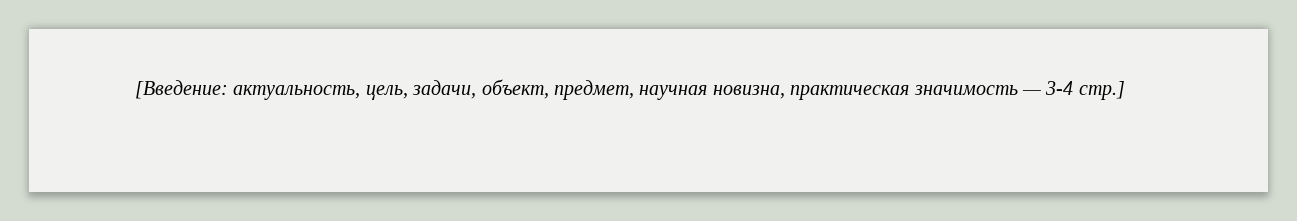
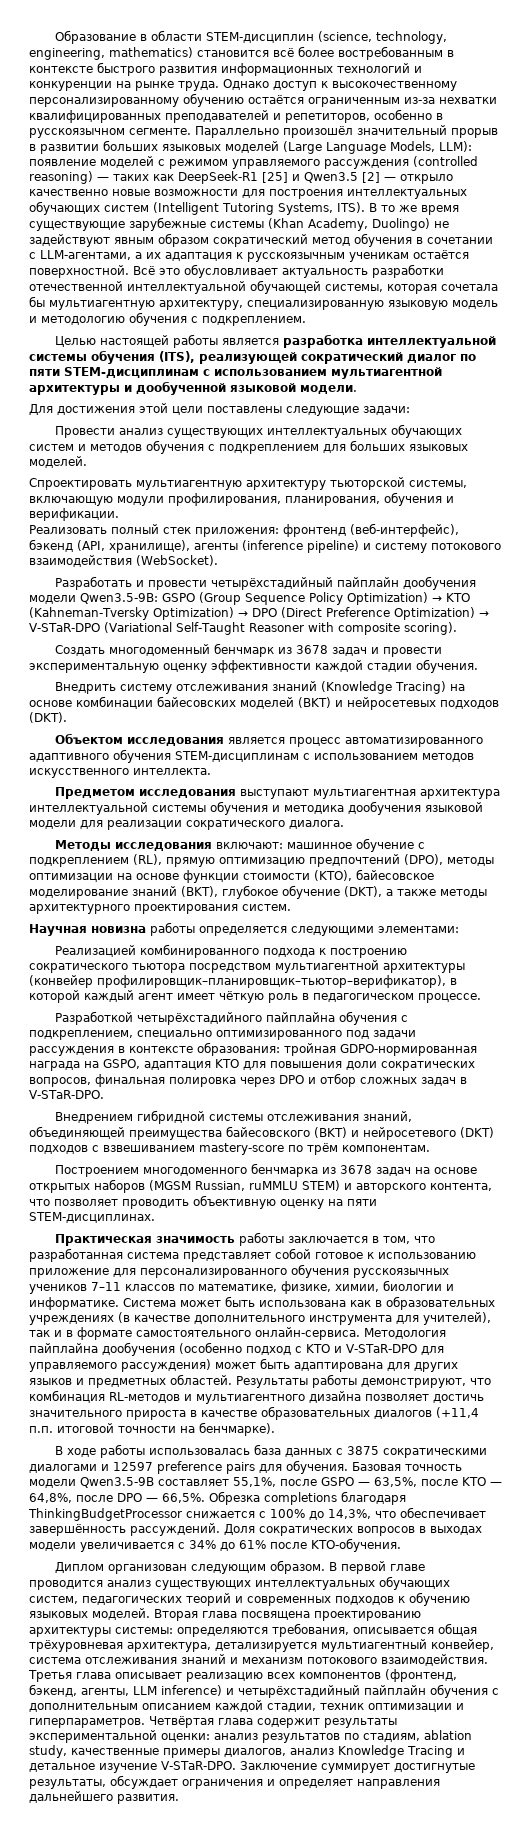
[135,79,1125,100] [Введение: актуальность, цель, задачи, объект, предмет, научная новизна, практическая значимость — 3-4 стр.] -> [55,30,448,44] [29,46,454,60] [29,62,422,76] [29,79,457,91] [29,93,497,107] [29,109,443,123] [29,125,498,138] [29,140,472,154] [29,156,478,169] [29,171,453,184] [29,189,467,199] [29,201,459,215] [29,217,449,231] [29,233,493,247] [29,250,469,262] [29,264,444,278] [29,280,498,294] [29,296,498,310] [29,312,306,326] [55,334,497,348] [29,350,476,364] [29,367,442,379] [29,381,357,395] [29,403,410,416] [55,424,463,438] [29,440,468,454] [29,456,87,468] [29,477,467,490] [29,492,454,506] [29,508,119,521] [29,523,459,537] [29,539,501,553] [29,555,218,567] [55,576,477,590] [29,592,470,605] [29,607,489,620] [29,622,457,635] [55,643,443,657] [29,659,478,673] [55,681,466,694] [29,696,499,710] [29,712,67,723] [55,733,484,747] [29,749,474,763] [29,768,211,778] [55,787,501,799] [29,801,483,815] [29,820,344,830] [55,838,426,852] [29,854,494,867] [29,869,434,883] [29,885,487,899] [29,904,291,914] [29,922,459,936] [55,944,408,958] [29,960,465,973] [29,975,457,988] [29,990,481,1003] [55,1011,409,1025] [29,1030,416,1040] [29,1042,477,1056] [29,1059,475,1071] [29,1073,467,1087] [29,1090,104,1099] [55,1110,413,1124] [29,1126,494,1140] [29,1143,430,1155] [55,1163,478,1177] [29,1179,492,1193] [29,1195,377,1209] [29,1212,155,1223] [55,1232,436,1246] [29,1248,476,1262] [29,1264,449,1278] [29,1280,454,1294] [29,1296,495,1310] [29,1312,491,1325] [29,1327,446,1340] [29,1342,444,1356] [29,1358,458,1372] [29,1374,491,1388] [29,1390,484,1404] [29,1406,479,1420] [29,1422,275,1436] [55,1444,488,1458] [29,1460,462,1474] [29,1477,502,1488] [29,1491,406,1505] [28,1507,486,1521] [29,1523,482,1536] [29,1538,401,1552] [55,1560,426,1574] [29,1576,450,1590] [29,1592,470,1606] [29,1608,421,1621] [29,1623,477,1637] [29,1639,494,1652] [29,1654,488,1666] [28,1669,457,1682] [29,1684,499,1698] [29,1700,464,1712] [29,1716,397,1728] [29,1730,472,1743] [29,1745,465,1758] [29,1761,475,1773] [29,1775,440,1789] [29,1791,179,1804] Образование в области STEM-дисциплин (science, technology, engineering, mathematics) становится всё более востребованным в контексте быстрого развития информационных технологий и конкуренции на рынке труда. Однако доступ к высокочественному персонализированному обучению остаётся ограниченным из-за нехватки квалифицированных преподавателей и репетиторов, особенно в русскоязычном сегменте. Параллельно произошёл значительный прорыв в развитии больших языковых моделей (Large Language Models, LLM): появление моделей с режимом управляемого рассуждения (controlled reasoning) — таких как DeepSeek-R1 [25] и Qwen3.5 [2] — открыло качественно новые возможности для построения интеллектуальных обучающих систем (Intelligent Tutoring Systems, ITS). В то же время существующие зарубежные системы (Khan Academy, Duolingo) не задействуют явным образом сократический метод обучения в сочетании с LLM-агентами, а их адаптация к русскоязычным ученикам остаётся поверхностной. Всё это обусловливает актуальность разработки отечественной интеллектуальной обучающей системы, которая сочетала бы мультиагентную архитектуру, специализированную языковую модель и методологию обучения с подкреплением. // Целью настоящей работы является разработка интеллектуальной системы обучения (ITS), реализующей сократический диалог по пяти STEM-дисциплинам с использованием мультиагентной архитектуры и дообученной языковой модели. // Для достижения этой цели поставлены следующие задачи: // Провести анализ существующих интеллектуальных обучающих систем и методов обучения с подкреплением для больших языковых моделей. // Спроектировать мультиагентную архитектуру тьюторской системы, включающую модули профилирования, планирования, обучения и верификации. // Реализовать полный стек приложения: фронтенд (веб-интерфейс), бэкенд (API, хранилище), агенты (inference pipeline) и систему потокового взаимодействия (WebSocket). // Разработать и провести четырёхстадийный пайплайн дообучения модели Qwen3.5-9B: GSPO (Group Sequence Policy Optimization) → KTO (Kahneman-Tversky Optimization) → DPO (Direct Preference Optimization) → V-STaR-DPO (Variational Self-Taught Reasoner with composite scoring). // Создать многодоменный бенчмарк из 3678 задач и провести экспериментальную оценку эффективности каждой стадии обучения. // Внедрить систему отслеживания знаний (Knowledge Tracing) на основе комбинации байесовских моделей (BKT) и нейросетевых подходов (DKT). // Объектом исследования является процесс автоматизированного адаптивного обучения STEM-дисциплинам с использованием методов искусственного интеллекта. // Предметом исследования выступают мультиагентная архитектура интеллектуальной системы обучения и методика дообучения языковой модели для реализации сократического диалога. // Методы исследования включают: машинное обучение с подкреплением (RL), прямую оптимизацию предпочтений (DPO), методы оптимизации на основе функции стоимости (KTO), байесовское моделирование знаний (BKT), глубокое обучение (DKT), а также методы архитектурного проектирования систем. // Научная новизна работы определяется следующими элементами: // Реализацией комбинированного подхода к построению сократического тьютора посредством мультиагентной архитектуры (конвейер профилировщик–планировщик–тьютор–верификатор), в которой каждый агент имеет чёткую роль в педагогическом процессе. // Разработкой четырёхстадийного пайплайна обучения с подкреплением, специально оптимизированного под задачи рассуждения в контексте образования: тройная GDPO-нормированная награда на GSPO, адаптация KTO для повышения доли сократических вопросов, финальная полировка через DPO и отбор сложных задач в V-STaR-DPO. // Внедрением гибридной системы отслеживания знаний, объединяющей преимущества байесовского (BKT) и нейросетевого (DKT) подходов с взвешиванием mastery-score по трём компонентам. // Построением многодоменного бенчмарка из 3678 задач на основе открытых наборов (MGSM Russian, ruMMLU STEM) и авторского контента, что позволяет проводить объективную оценку на пяти STEM-дисциплинах. // Практическая значимость работы заключается в том, что разработанная система представляет собой готовое к использованию приложение для персонализированного обучения русскоязычных учеников 7–11 классов по математике, физике, химии, биологии и информатике. Система может быть использована как в образовательных учреждениях (в качестве дополнительного инструмента для учителей), так и в формате самостоятельного онлайн-сервиса. Методология пайплайна дообучения (особенно подход с KTO и V-STaR-DPO для управляемого рассуждения) может быть адаптирована для других языков и предметных областей. Результаты работы демонстрируют, что комбинация RL-методов и мультиагентного дизайна позволяет достичь значительного прироста в качестве образовательных диалогов (+11,4 п.п. итоговой точности на бенчмарке). // В ходе работы использовалась база данных с 3875 сократическими диалогами и 12597 preference pairs для обучения. Базовая точность модели Qwen3.5-9B составляет 55,1%, после GSPO — 63,5%, после KTO — 64,8%, после DPO — 66,5%. Обрезка completions благодаря ThinkingBudgetProcessor снижается с 100% до 14,3%, что обеспечивает завершённость рассуждений. Доля сократических вопросов в выходах модели увеличивается с 34% до 61% после KTO-обучения. // Диплом организован следующим образом. В первой главе проводится анализ существующих интеллектуальных обучающих систем, педагогических теорий и современных подходов к обучению языковых моделей. Вторая глава посвящена проектированию архитектуры системы: определяются требования, описывается общая трёхуровневая архитектура, детализируется мультиагентный конвейер, система отслеживания знаний и механизм потокового взаимодействия. Третья глава описывает реализацию всех компонентов (фронтенд, бэкенд, агенты, LLM inference) и четырёхстадийный пайплайн обучения с дополнительным описанием каждой стадии, техник оптимизации и гиперпараметров. Четвёртая глава содержит результаты экспериментальной оценки: анализ результатов по стадиям, ablation study, качественные примеры диалогов, анализ Knowledge Tracing и детальное изучение V-STaR-DPO. Заключение суммирует достигнутые результаты, обсуждает ограничения и определяет направления дальнейшего развития.

